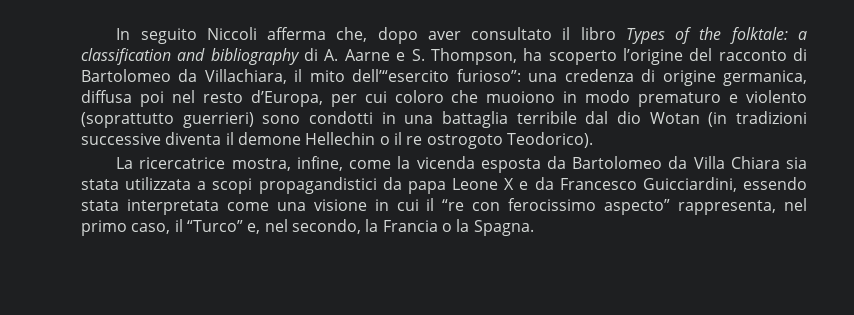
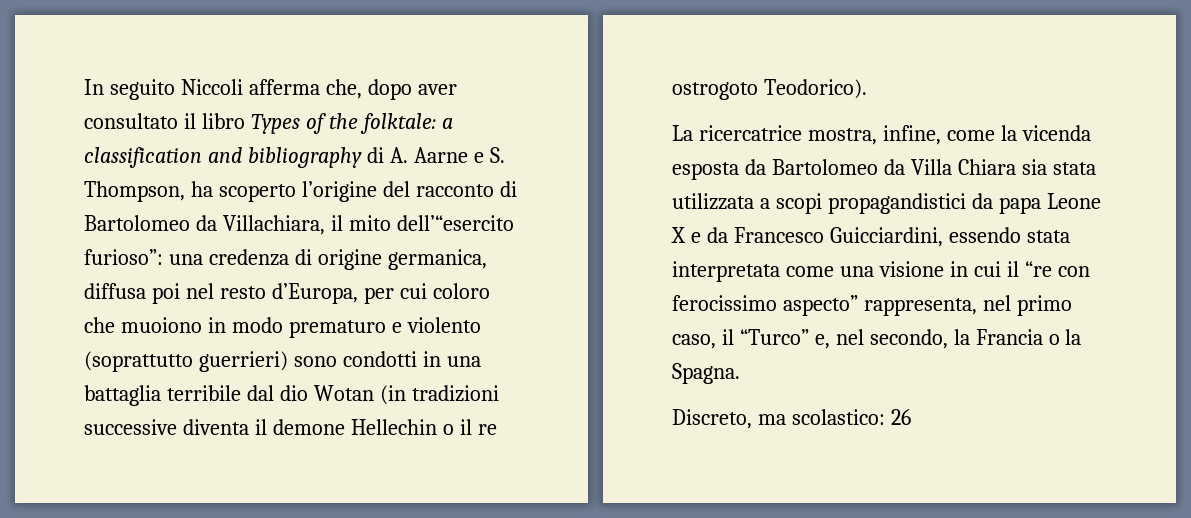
(534, 228) none -> [672,409,911,429] // Discreto, ma scolastico: 26

